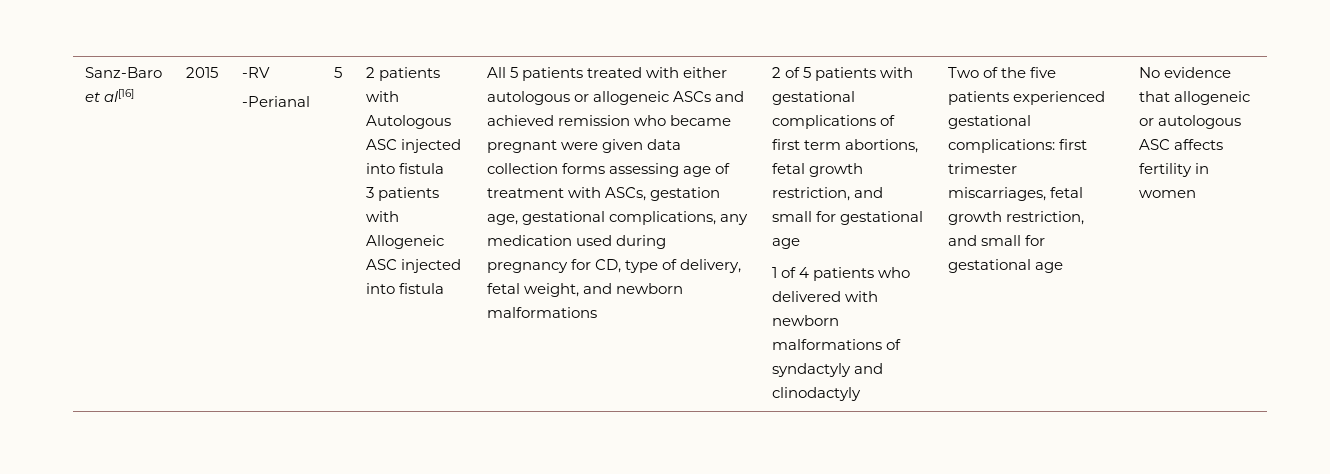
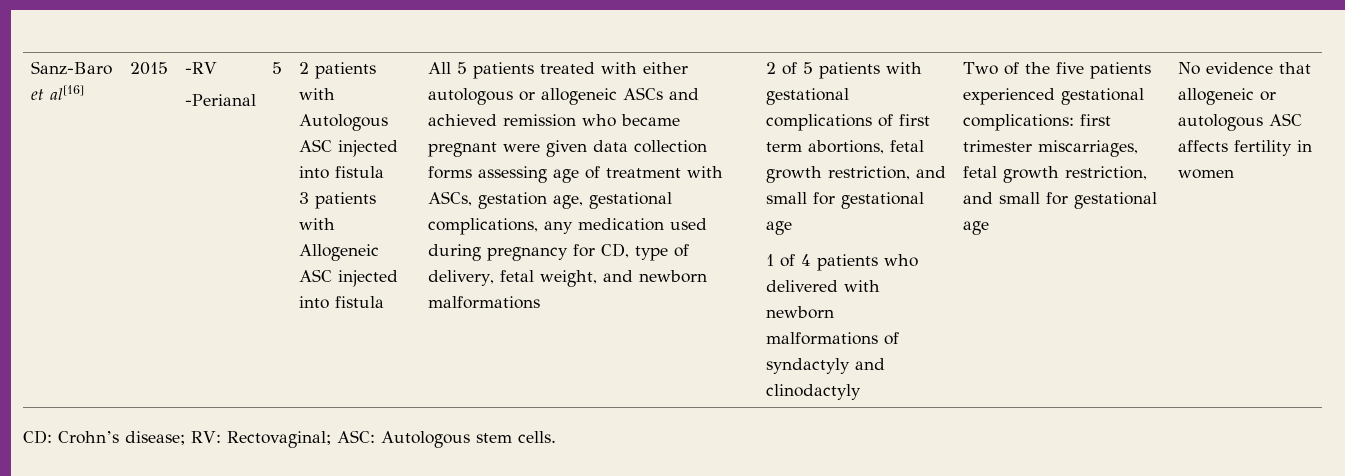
(1196, 194) none -> [23,430,556,448] // CD: Crohn’s disease; RV: Rectovaginal; ASC: Autologous stem cells.

